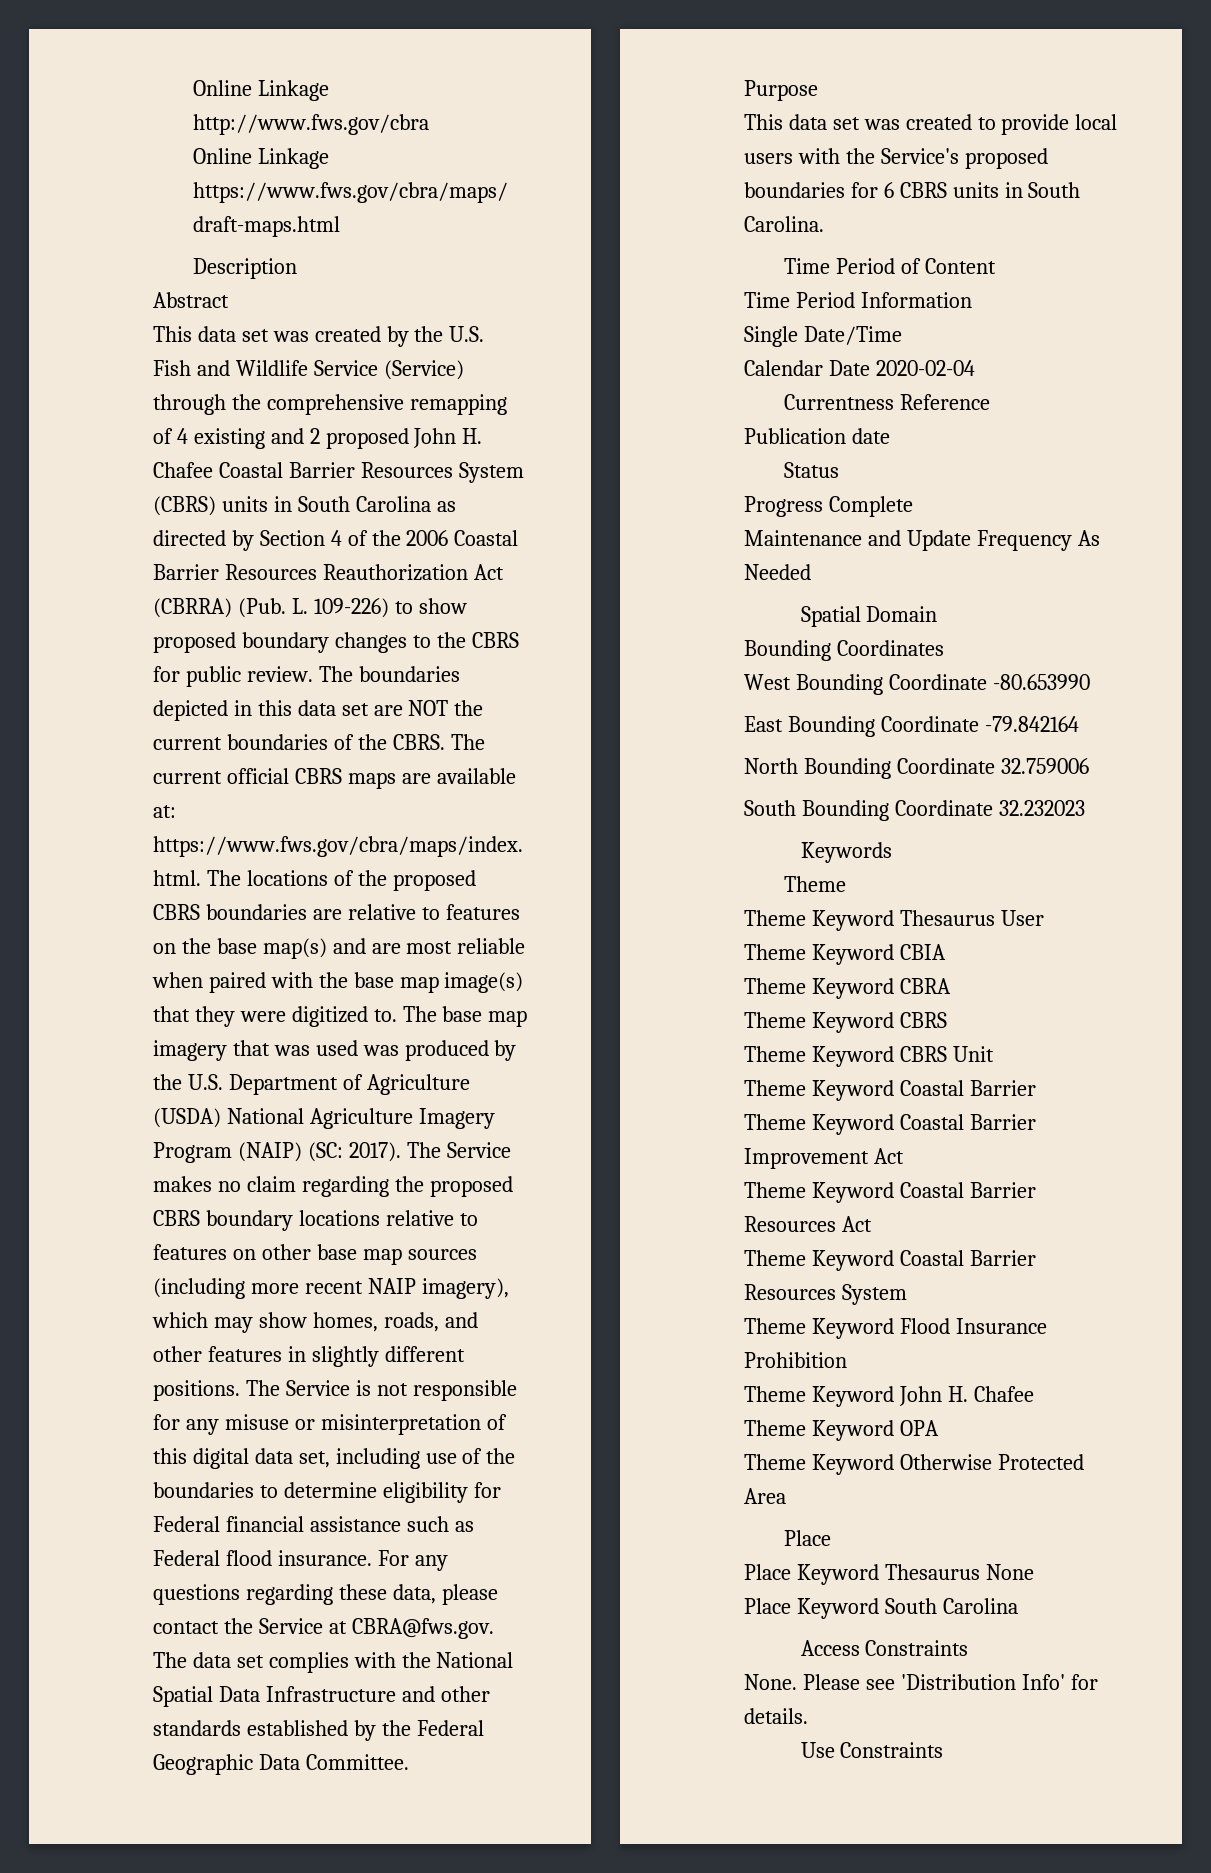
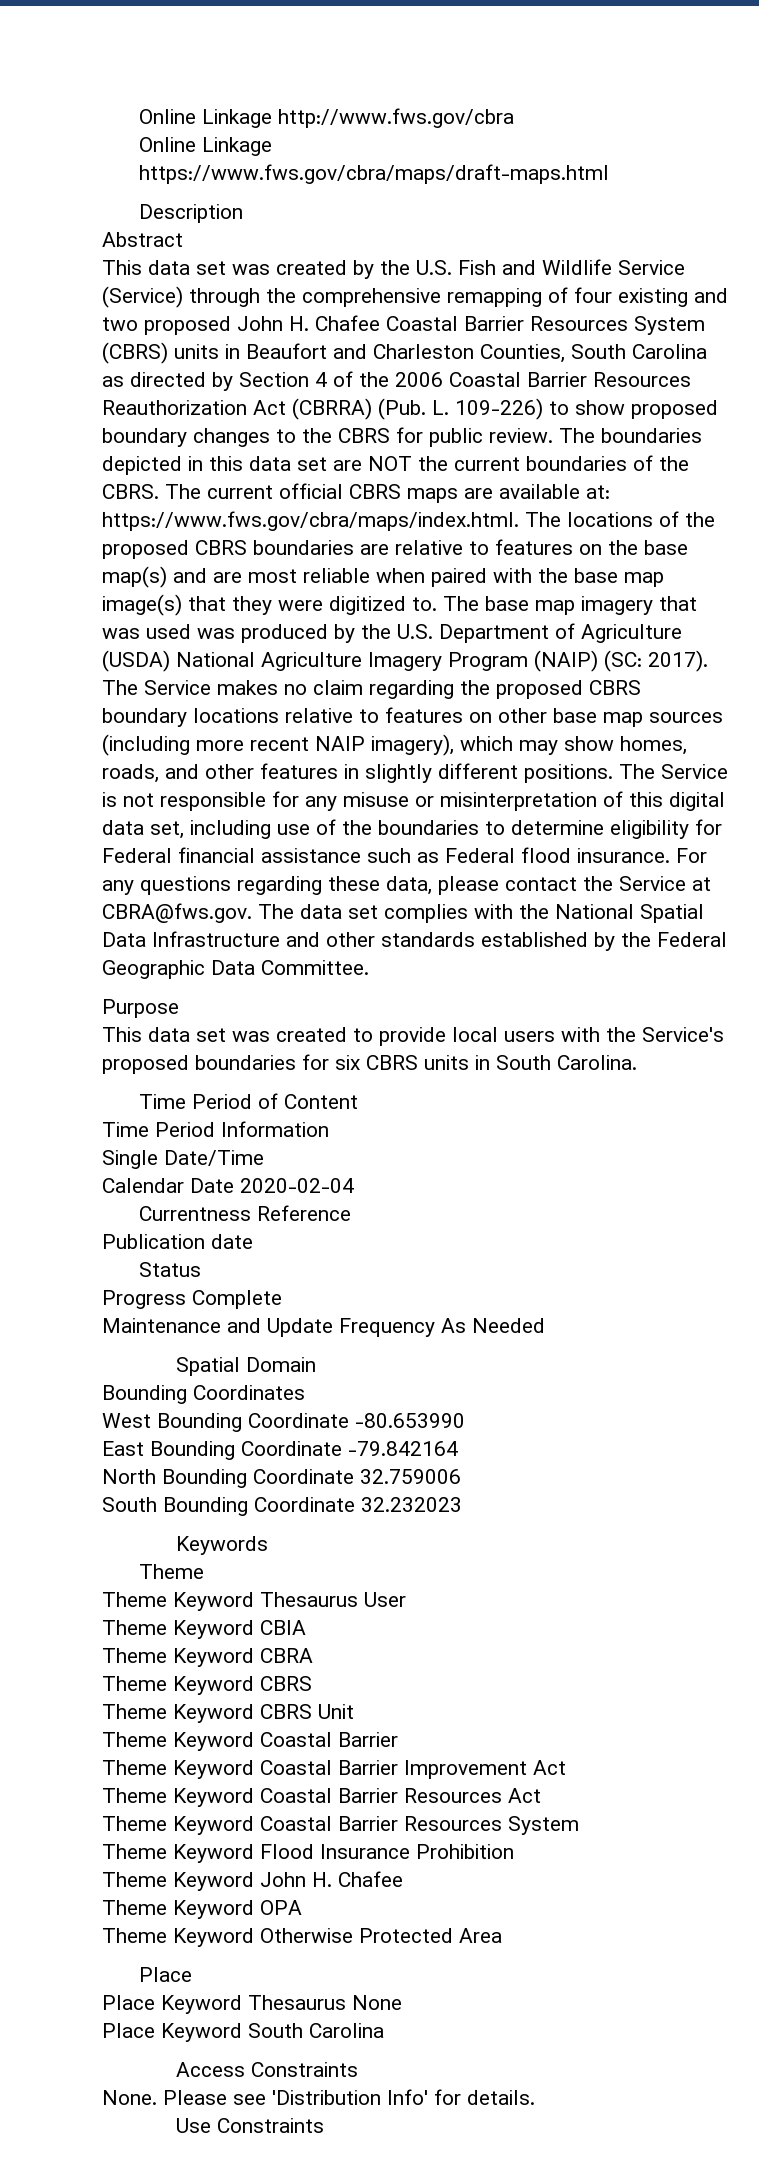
[176,428,188,444] 4 -> [574,287,613,303] four
[309,428,320,444] 2 -> [102,317,139,331] two
(292, 504) none -> [246,343,566,363] Beaufort and Charleston Counties,
[883,182,894,198] 6 -> [335,1055,361,1070] six

